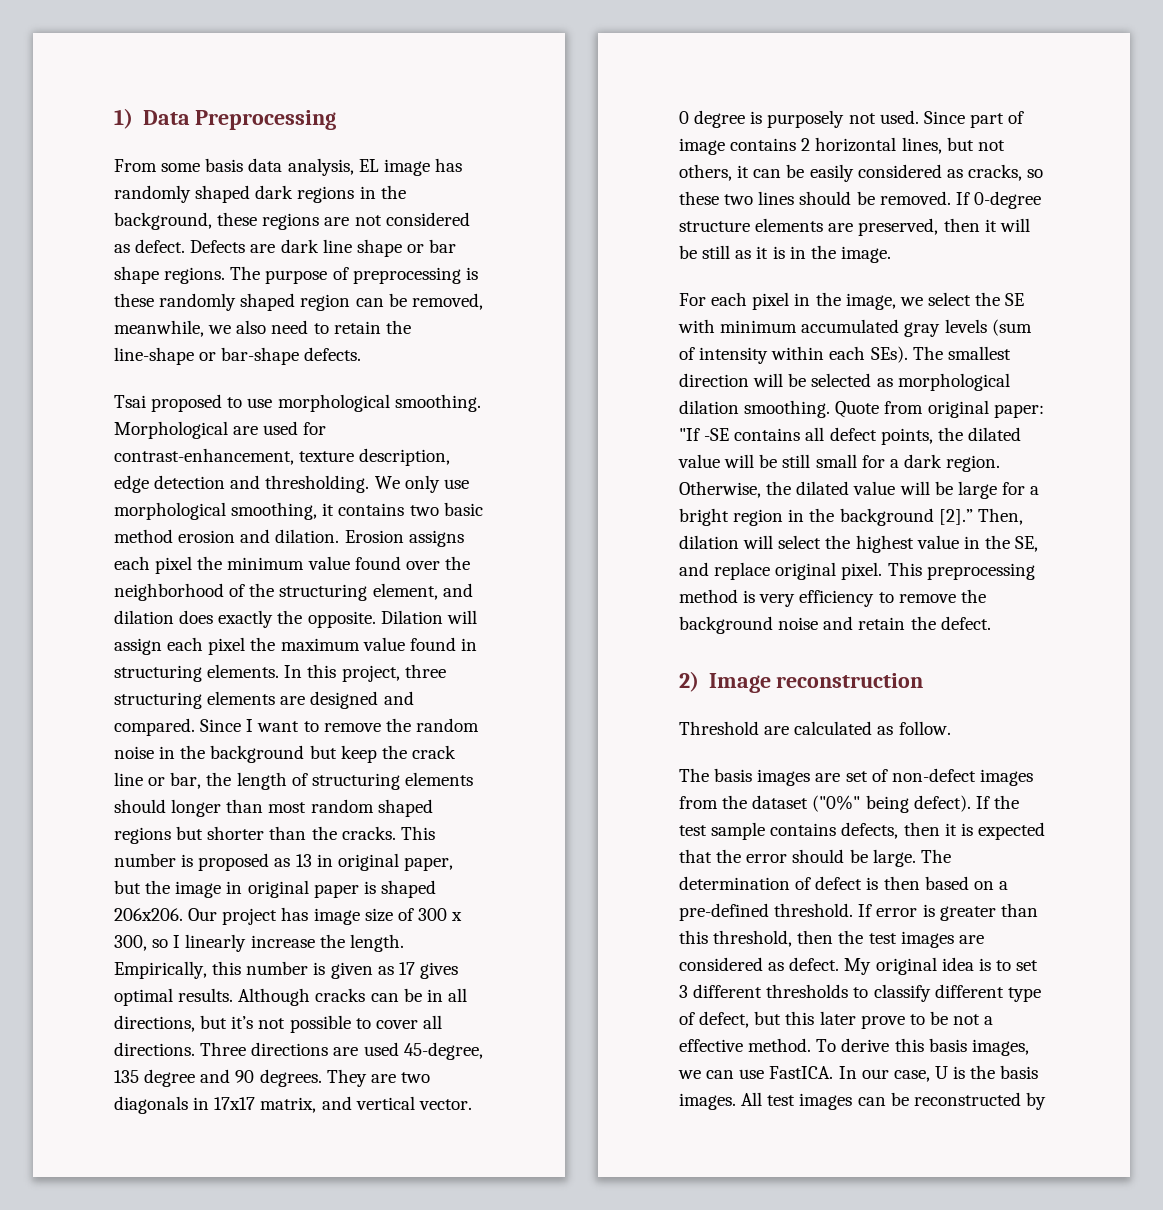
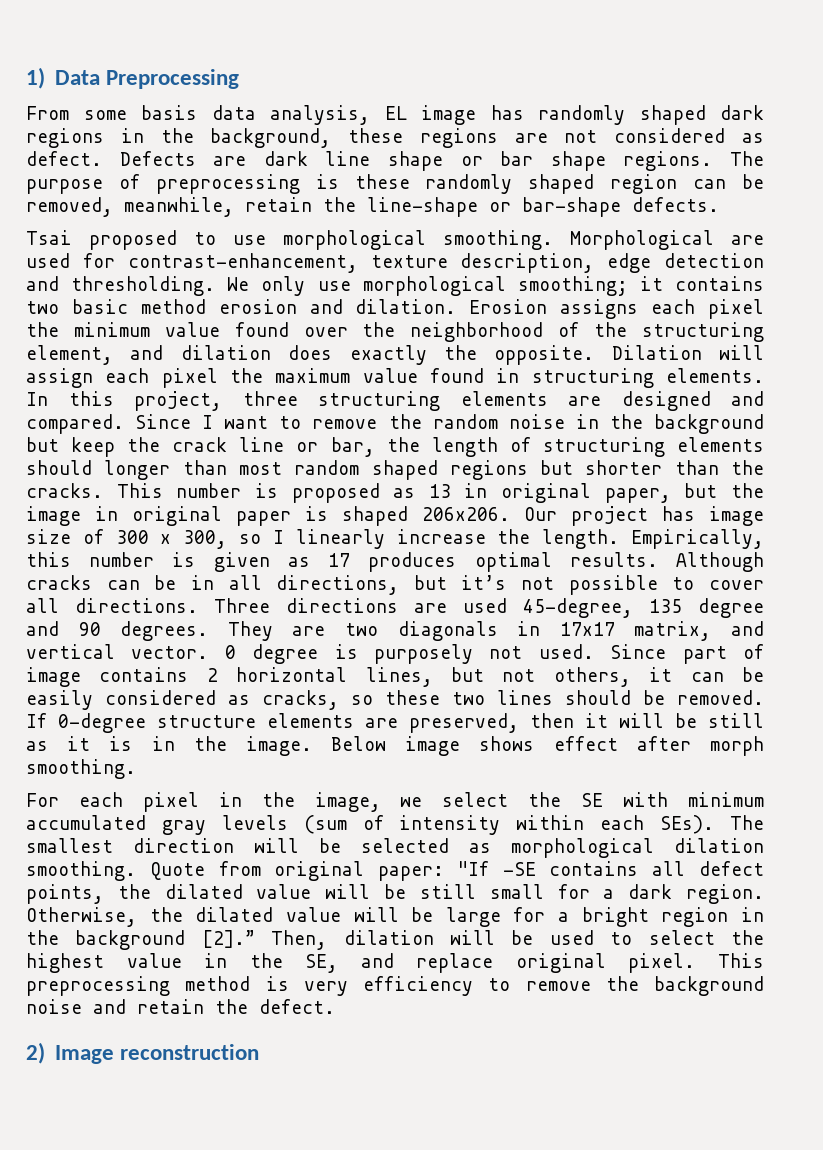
[208,320,329,334] we also need to -> (234, 207) none
[231,502,318,520] smoothing, -> [517,276,628,296] smoothing;
[419,962,458,979] gives -> [368,552,457,572] produces
(891, 254) none -> [331,736,764,756] [26,759,136,779] Below image shows effect after morph smoothing.
(774, 542) none -> [511,930,633,945] be used to
[679,721,951,735] [679,768,1033,786] [679,795,1019,813] [679,822,1045,840] [679,849,951,867] [679,876,1008,890] [679,903,1038,921] [679,930,984,948] [679,957,1039,975] [679,984,1041,1002] [679,1011,994,1029] [679,1038,1029,1056] [678,1065,1039,1082] [679,1092,1046,1110] // Threshold are calculated as follow. // The basis images are set of non-defect images from the dataset ("0%" being defect). If the test sample contains defects, then it is expected that the error should be large. The determination of defect is then based on a pre-defined threshold. If error is greater than this threshold, then the test images are considered as defect. My original idea is to set 3 different thresholds to classify different type of defect, but this later prove to be not a effective method. To derive this basis images, we can use FastICA. In our case, U is the basis images. All test images can be reconstructed by -> (260, 1052) none

